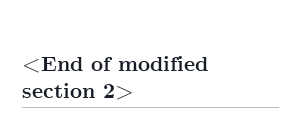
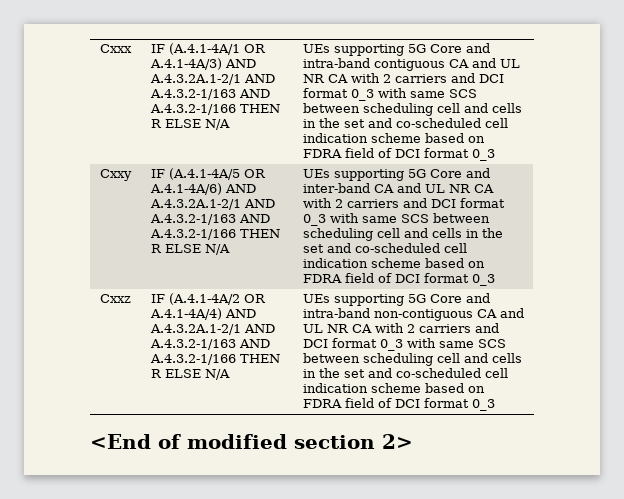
(22, 65) none -> [99,44,132,53] [150,43,266,55] [149,58,256,70] [149,74,275,85] [149,89,270,100] [149,104,280,115] [150,119,230,130] [302,43,490,56] [302,58,520,71] [302,73,504,83] [302,88,477,101] [302,103,522,116] [302,118,508,128] [302,133,485,143] [302,148,495,161] [99,169,132,181] [150,168,266,180] [149,183,256,195] [149,199,275,210] [149,214,270,225] [149,229,280,240] [150,244,230,255] [302,168,490,181] [302,183,494,193] [302,198,505,208] [302,213,490,226] [302,228,503,241] [302,243,467,253] [302,258,485,268] [302,273,495,286] [99,294,131,303] [150,293,266,305] [149,308,256,320] [149,324,275,335] [149,339,270,350] [149,354,280,365] [150,369,230,380] [302,293,490,306] [302,308,524,321] [302,323,499,333] [302,338,506,351] [302,353,522,366] [302,368,508,378] [302,383,485,393] [302,398,495,411] Cxxx | IF (A.4.1-4A/1 OR A.4.1-4A/3) AND A.4.3.2A.1-2/1 AND A.4.3.2-1/163 AND A.4.3.2-1/166 THEN R ELSE N/A | UEs supporting 5G Core and intra-band contiguous CA and UL NR CA with 2 carriers and DCI format 0_3 with same SCS between scheduling cell and cells in the set and co-scheduled cell indication scheme based on FDRA field of DCI format 0_3 // Cxxy | IF (A.4.1-4A/5 OR A.4.1-4A/6) AND A.4.3.2A.1-2/1 AND A.4.3.2-1/163 AND A.4.3.2-1/166 THEN R ELSE N/A | UEs supporting 5G Core and inter-band CA and UL NR CA with 2 carriers and DCI format 0_3 with same SCS between scheduling cell and cells in the set and co-scheduled cell indication scheme based on FDRA field of DCI format 0_3 // Cxxz | IF (A.4.1-4A/2 OR A.4.1-4A/4) AND A.4.3.2A.1-2/1 AND A.4.3.2-1/163 AND A.4.3.2-1/166 THEN R ELSE N/A | UEs supporting 5G Core and intra-band non-contiguous CA and UL NR CA with 2 carriers and DCI format 0_3 with same SCS between scheduling cell and cells in the set and co-scheduled cell indication scheme based on FDRA field of DCI format 0_3 //

